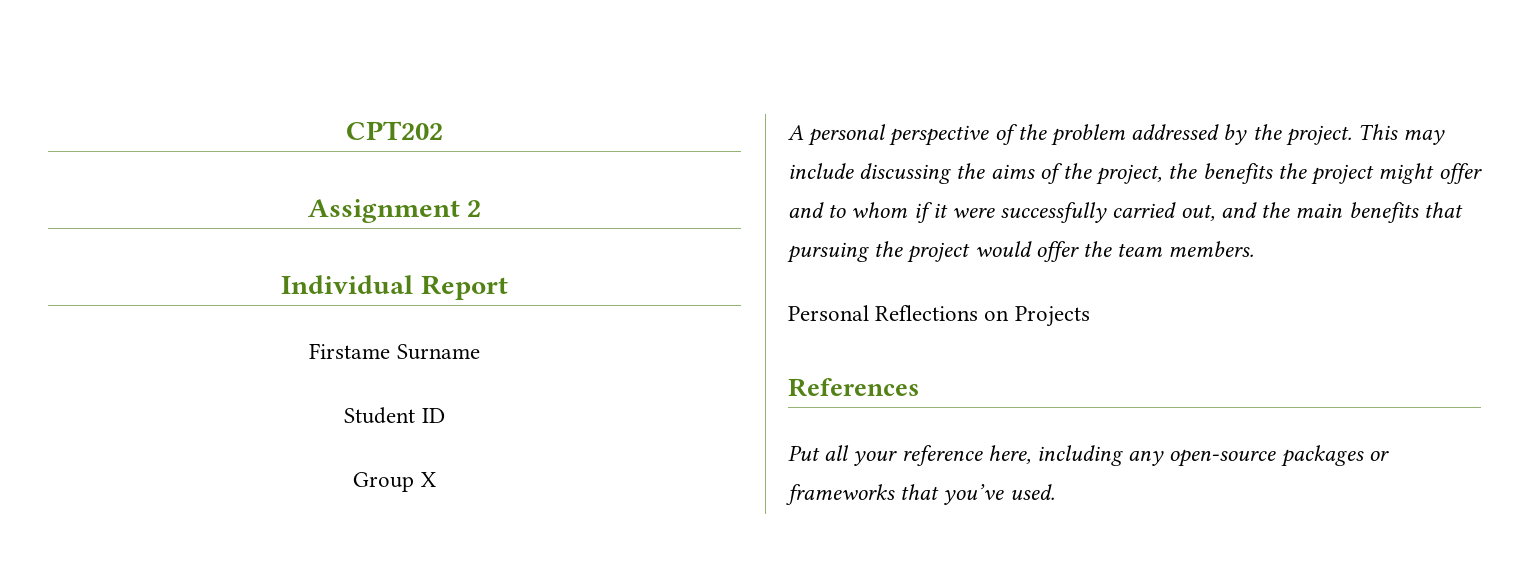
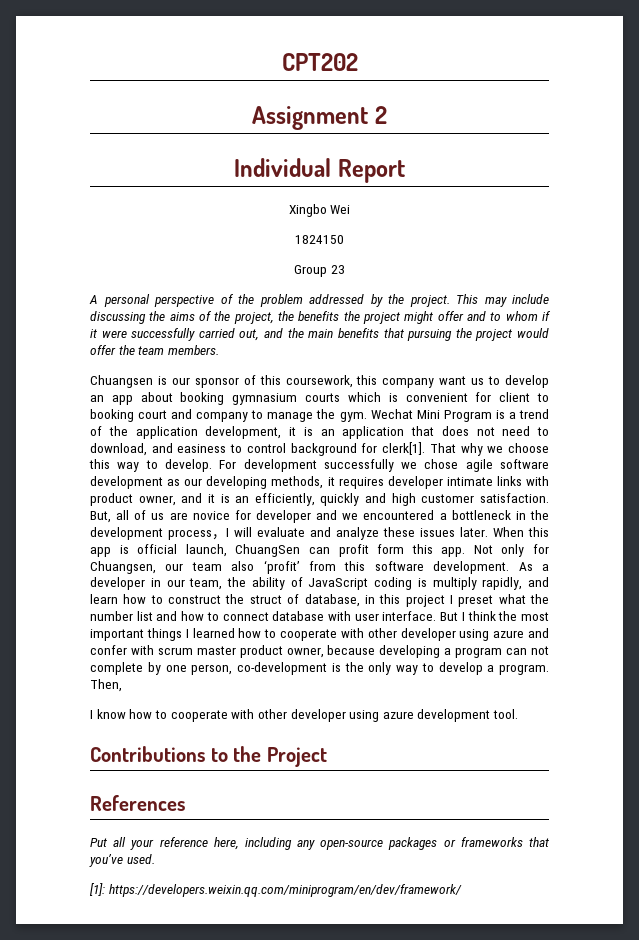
[309,343,480,360] [344,407,445,424] Firstame Surname // Student ID -> [288,204,351,217] [295,235,344,244] Xingbo Wei // 1824150
[420,472,436,487] X -> [330,265,345,274] 23
[788,305,1090,327] Personal Reflections on Projects -> [90,375,550,388] [90,392,549,405] [90,409,549,422] [90,426,549,439] [90,442,550,456] [89,459,549,472] [90,476,549,489] [90,493,549,506] [90,510,550,523] [90,527,549,540] [90,544,549,557] [90,560,549,574] [90,577,549,590] [90,594,549,607] [90,611,549,621] [90,628,549,641] [90,645,550,658] [90,662,549,675] [90,679,122,692] [90,709,519,722] [90,746,327,767] Chuangsen is our sponsor of this coursework, this company want us to develop an app about booking gymnasium courts which is convenient for client to booking court and company to manage the gym. Wechat Mini Program is a trend of the application development, it is an application that does not need to download, and easiness to control background for clerk[1]. That why we choose this way to develop. For development successfully we chose agile software development as our developing methods, it requires developer intimate links with product owner, and it is an efficiently, quickly and high customer satisfaction. But, all of us are novice for developer and we encountered a bottleneck in the development process，I will evaluate and analyze these issues later. When this app is official launch, ChuangSen can profit form this app. Not only for Chuangsen, our team also ‘profit’ from this software development. As a developer in our team, the ability of JavaScript coding is multiply rapidly, and learn how to construct the struct of database, in this project I preset what the number list and how to connect database with user interface. But I think the most important things I learned how to cooperate with other developer using azure and confer with scrum master product owner, because developing a program can not complete by one person, co-development is the only way to develop a program. Then, // I know how to cooperate with other developer using azure development tool. // Contributions to the Project
(1055, 492) none -> [89,883,462,897] // [1]: https://developers.weixin.qq.com/miniprogram/en/dev/framework/

